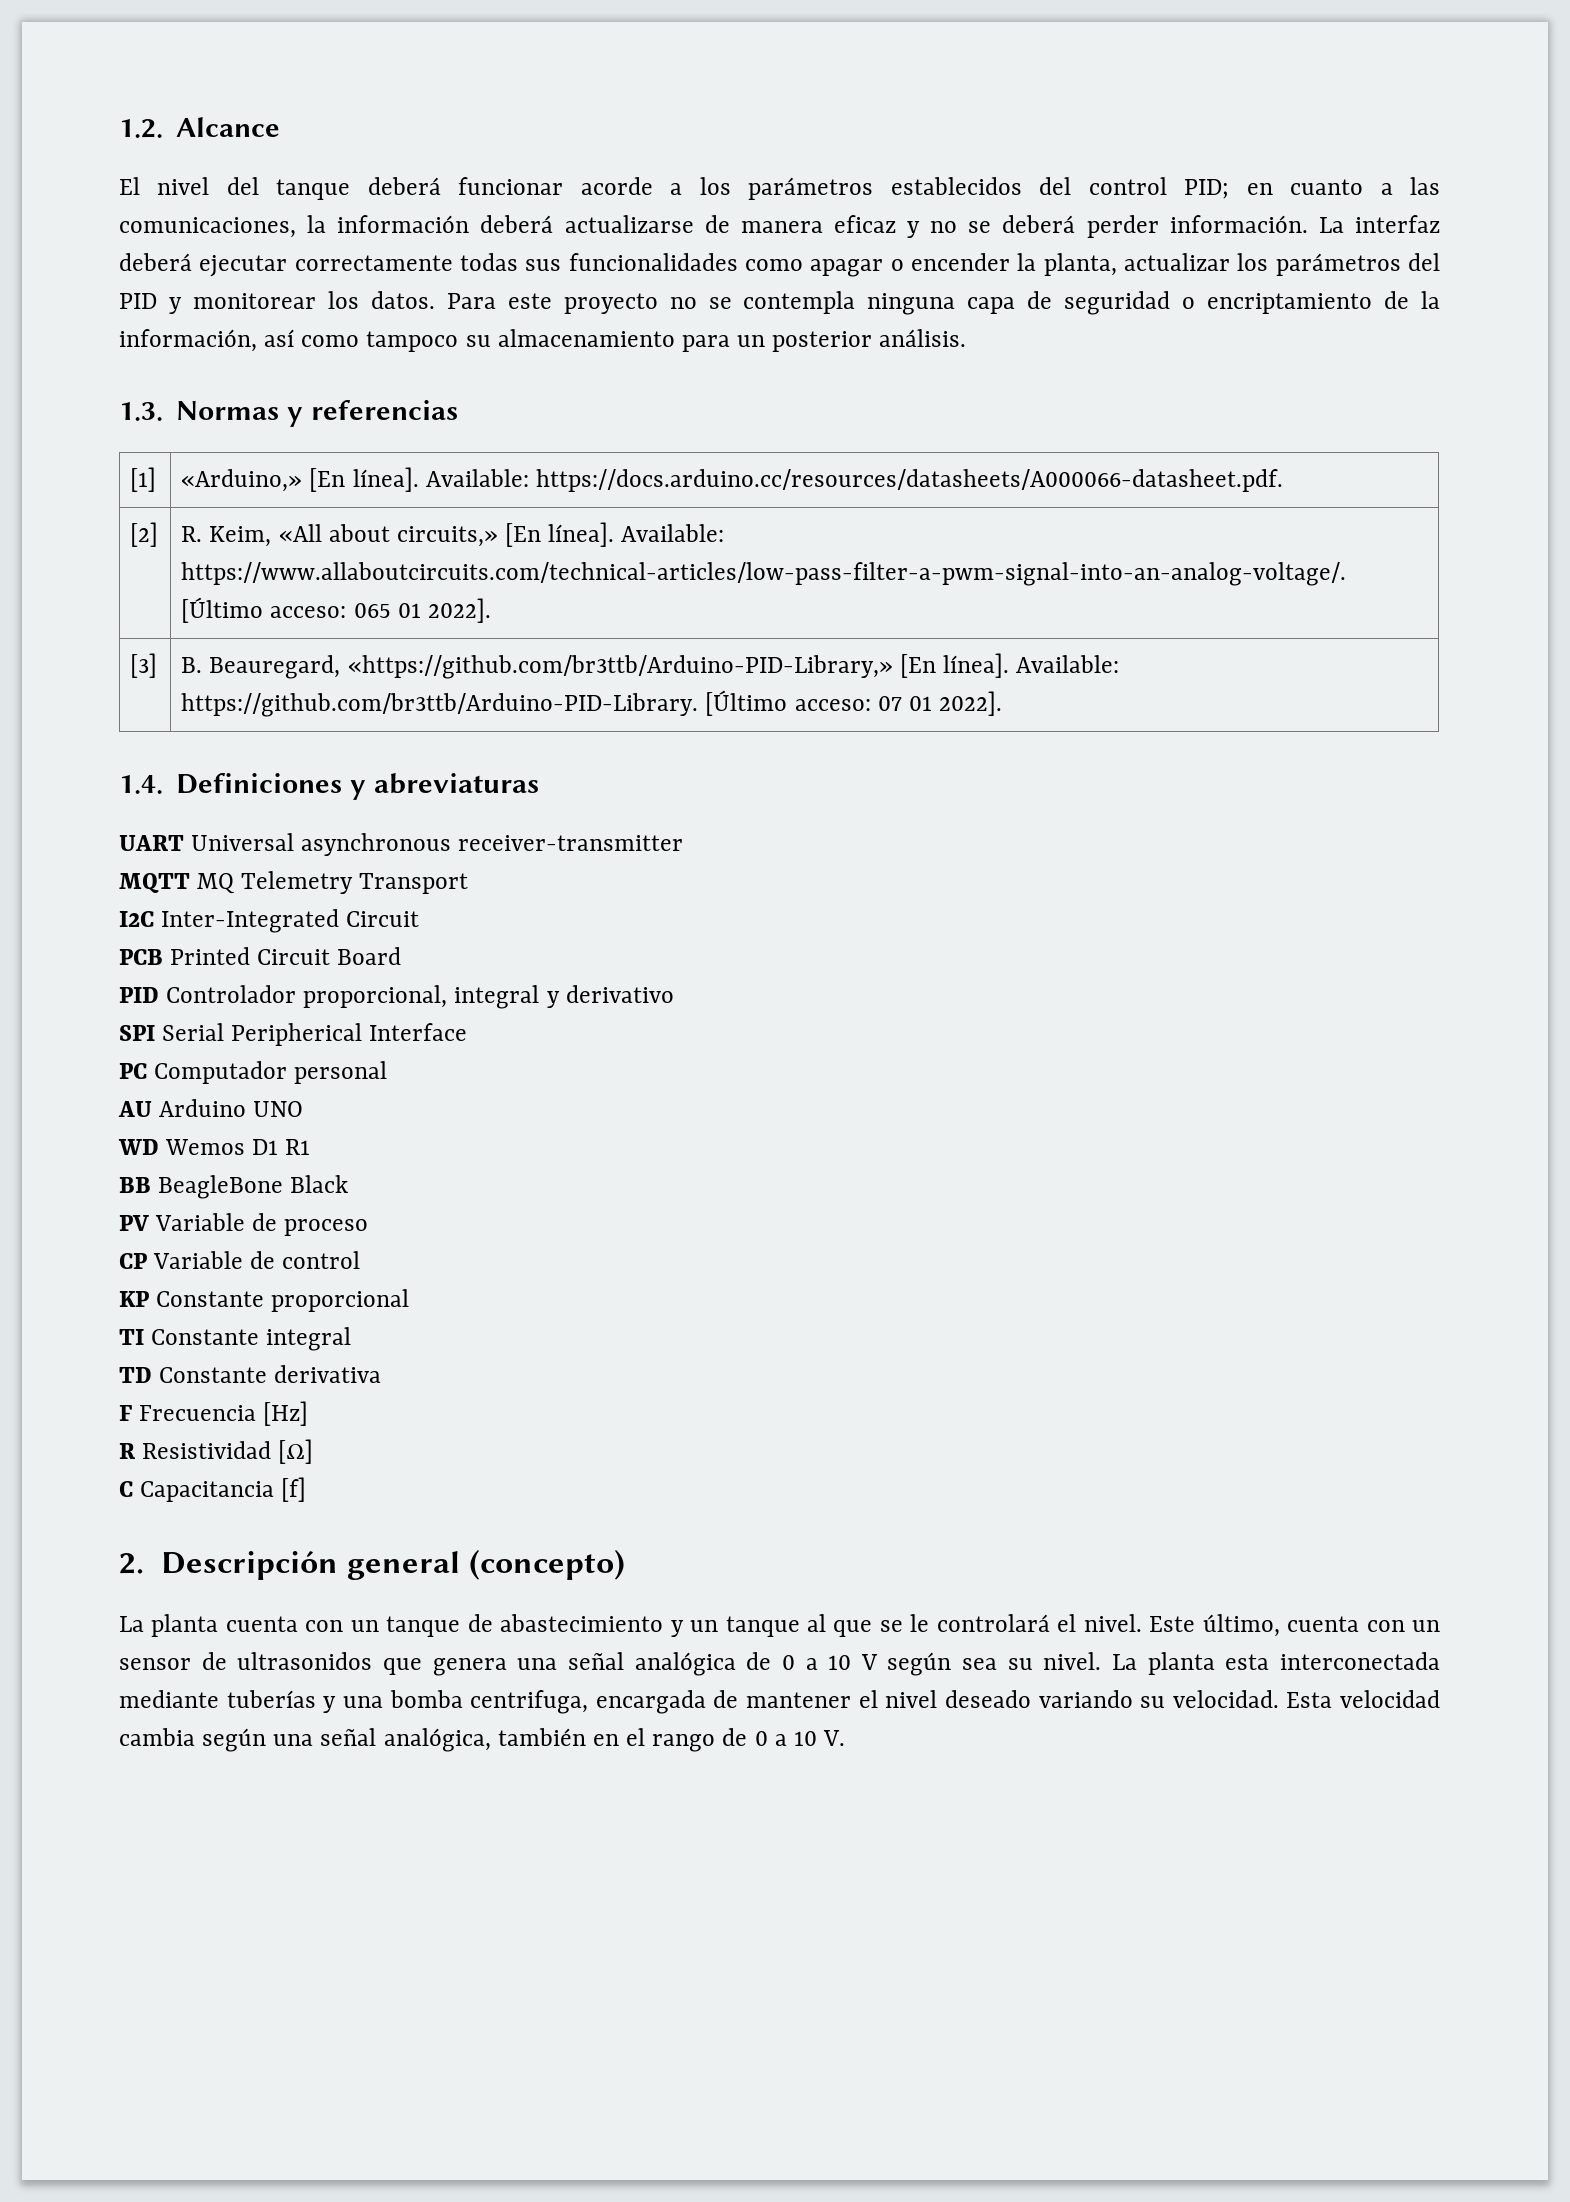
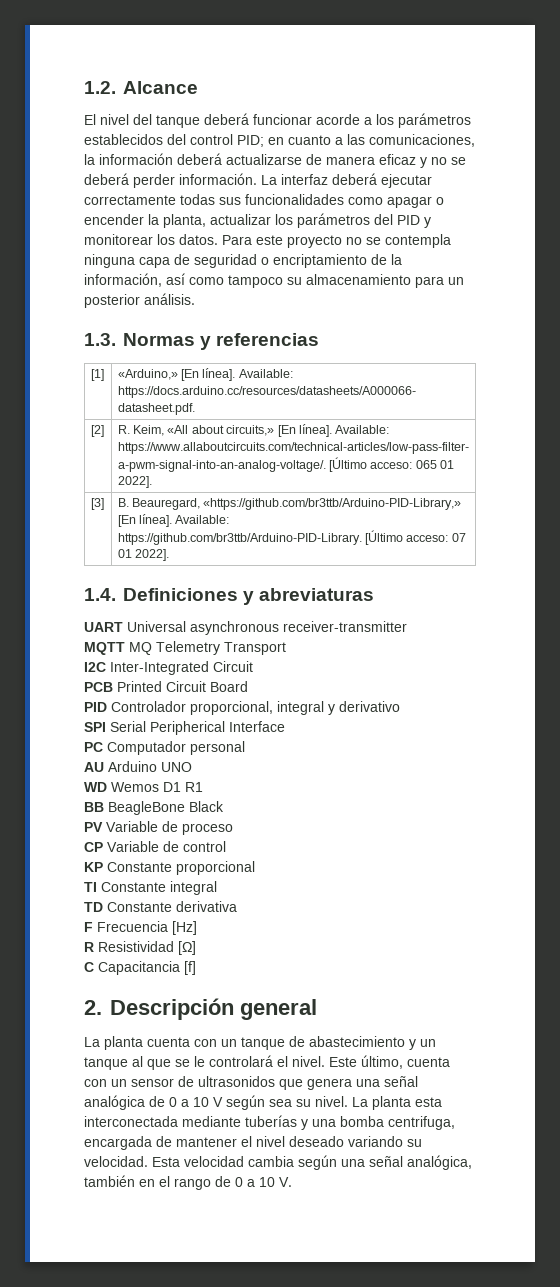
[468,1550,625,1580] (concepto) -> (317, 1009) none

